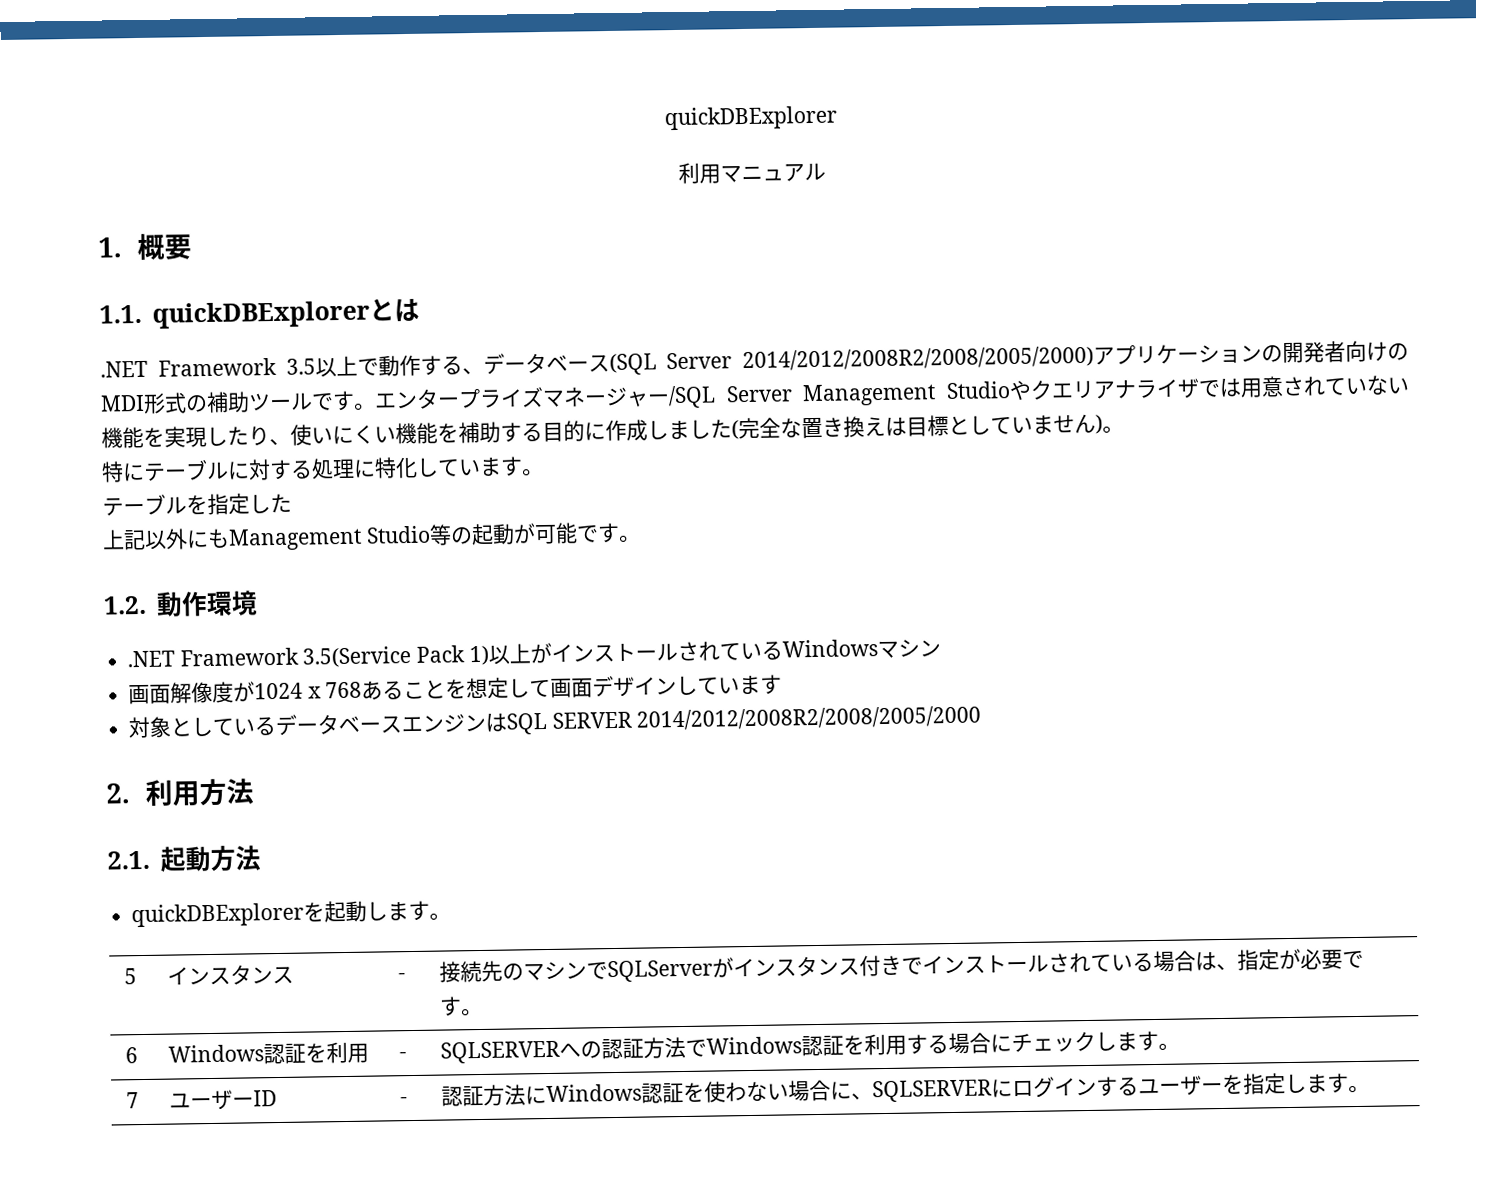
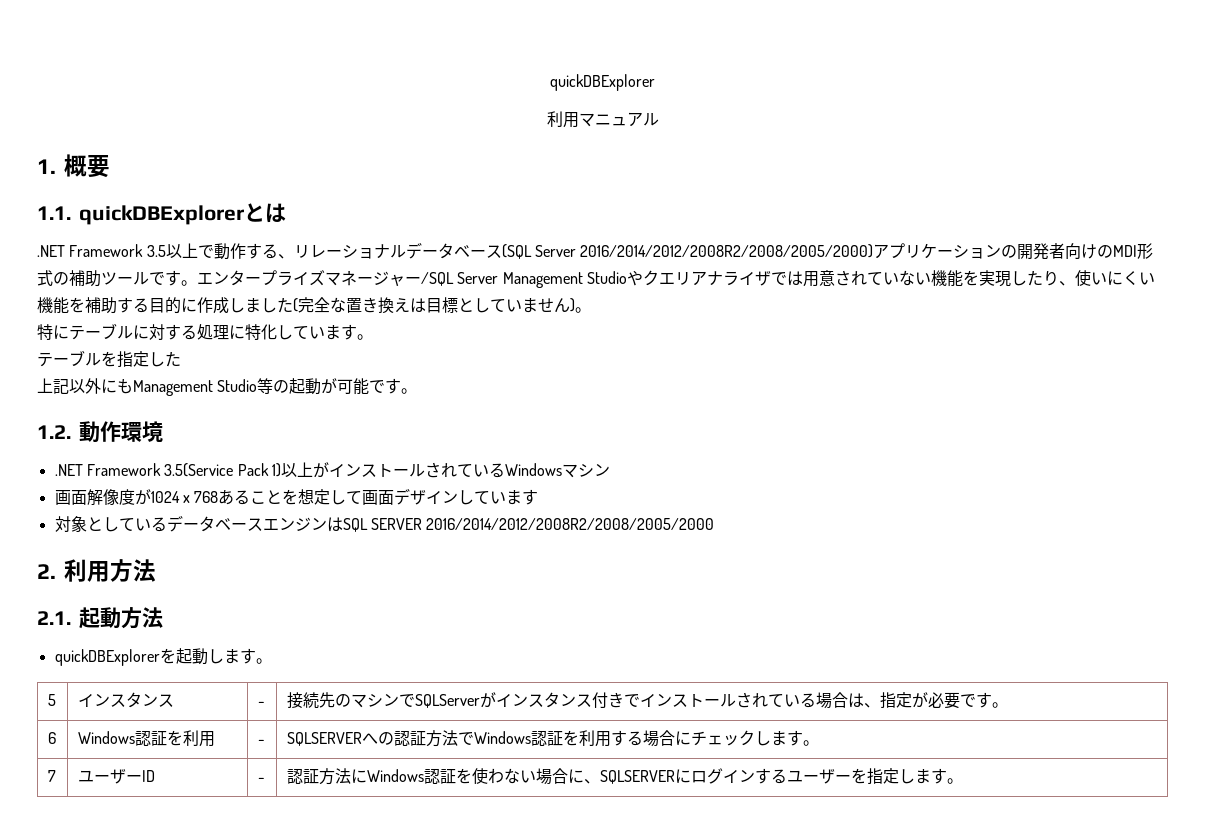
(484, 371) none -> [293,244,406,259] リレーショナル
[742,345,1094,372] 2014/2012/2008R2/2008/2005/2000) -> [580,244,874,258] 2016/2014/2012/2008R2/2008/2005/2000)
[636,705,982,731] 2014/2012/2008R2/2008/2005/2000 -> [426,518,715,530] 2016/2014/2012/2008R2/2008/2005/2000

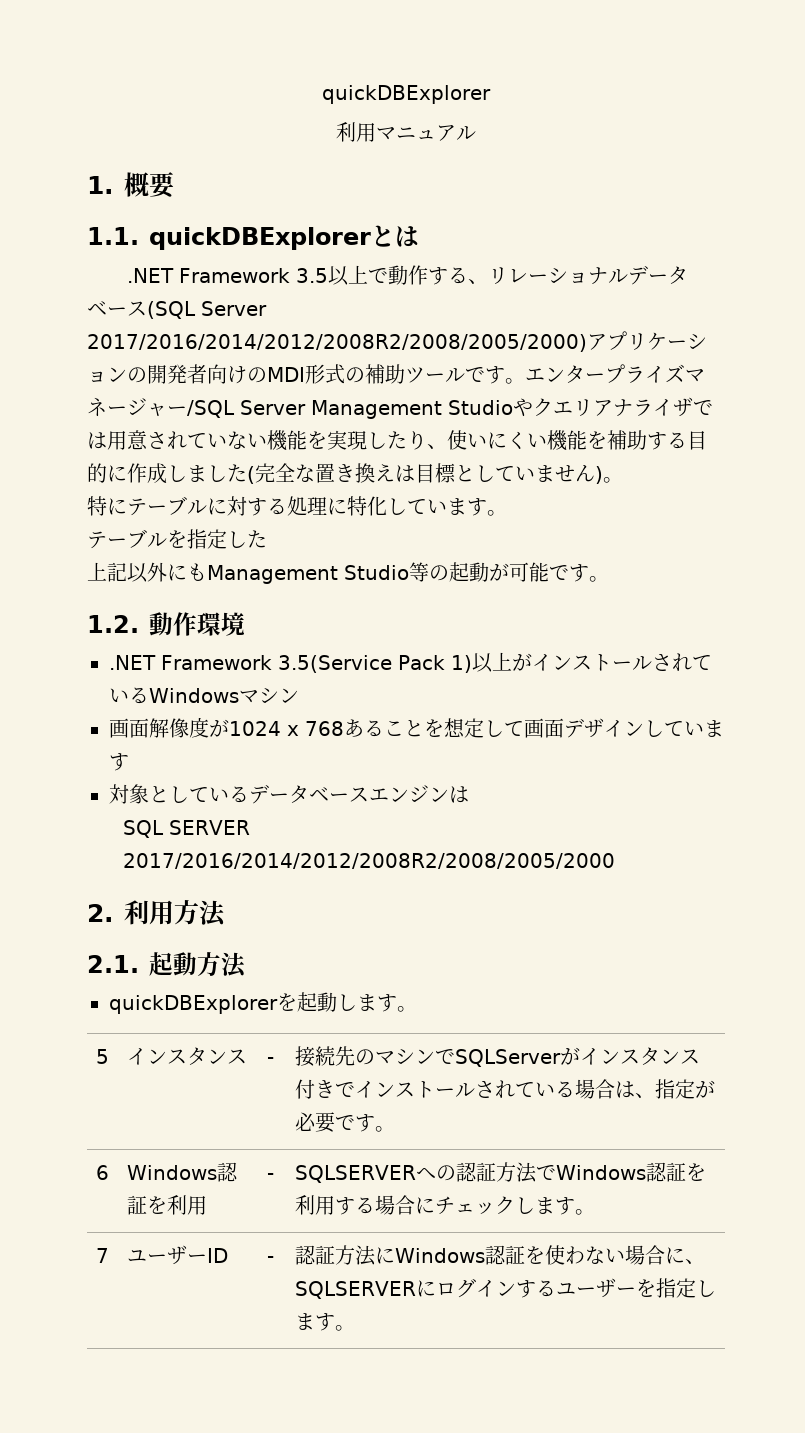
[580,244,874,258] 2016/2014/2012/2008R2/2008/2005/2000) -> [87,334,587,352] 2017/2016/2014/2012/2008R2/2008/2005/2000)
(343, 524) none -> (469, 794) //
[426,518,715,530] 2016/2014/2012/2008R2/2008/2005/2000 -> [122,853,615,869] 2017/2016/2014/2012/2008R2/2008/2005/2000

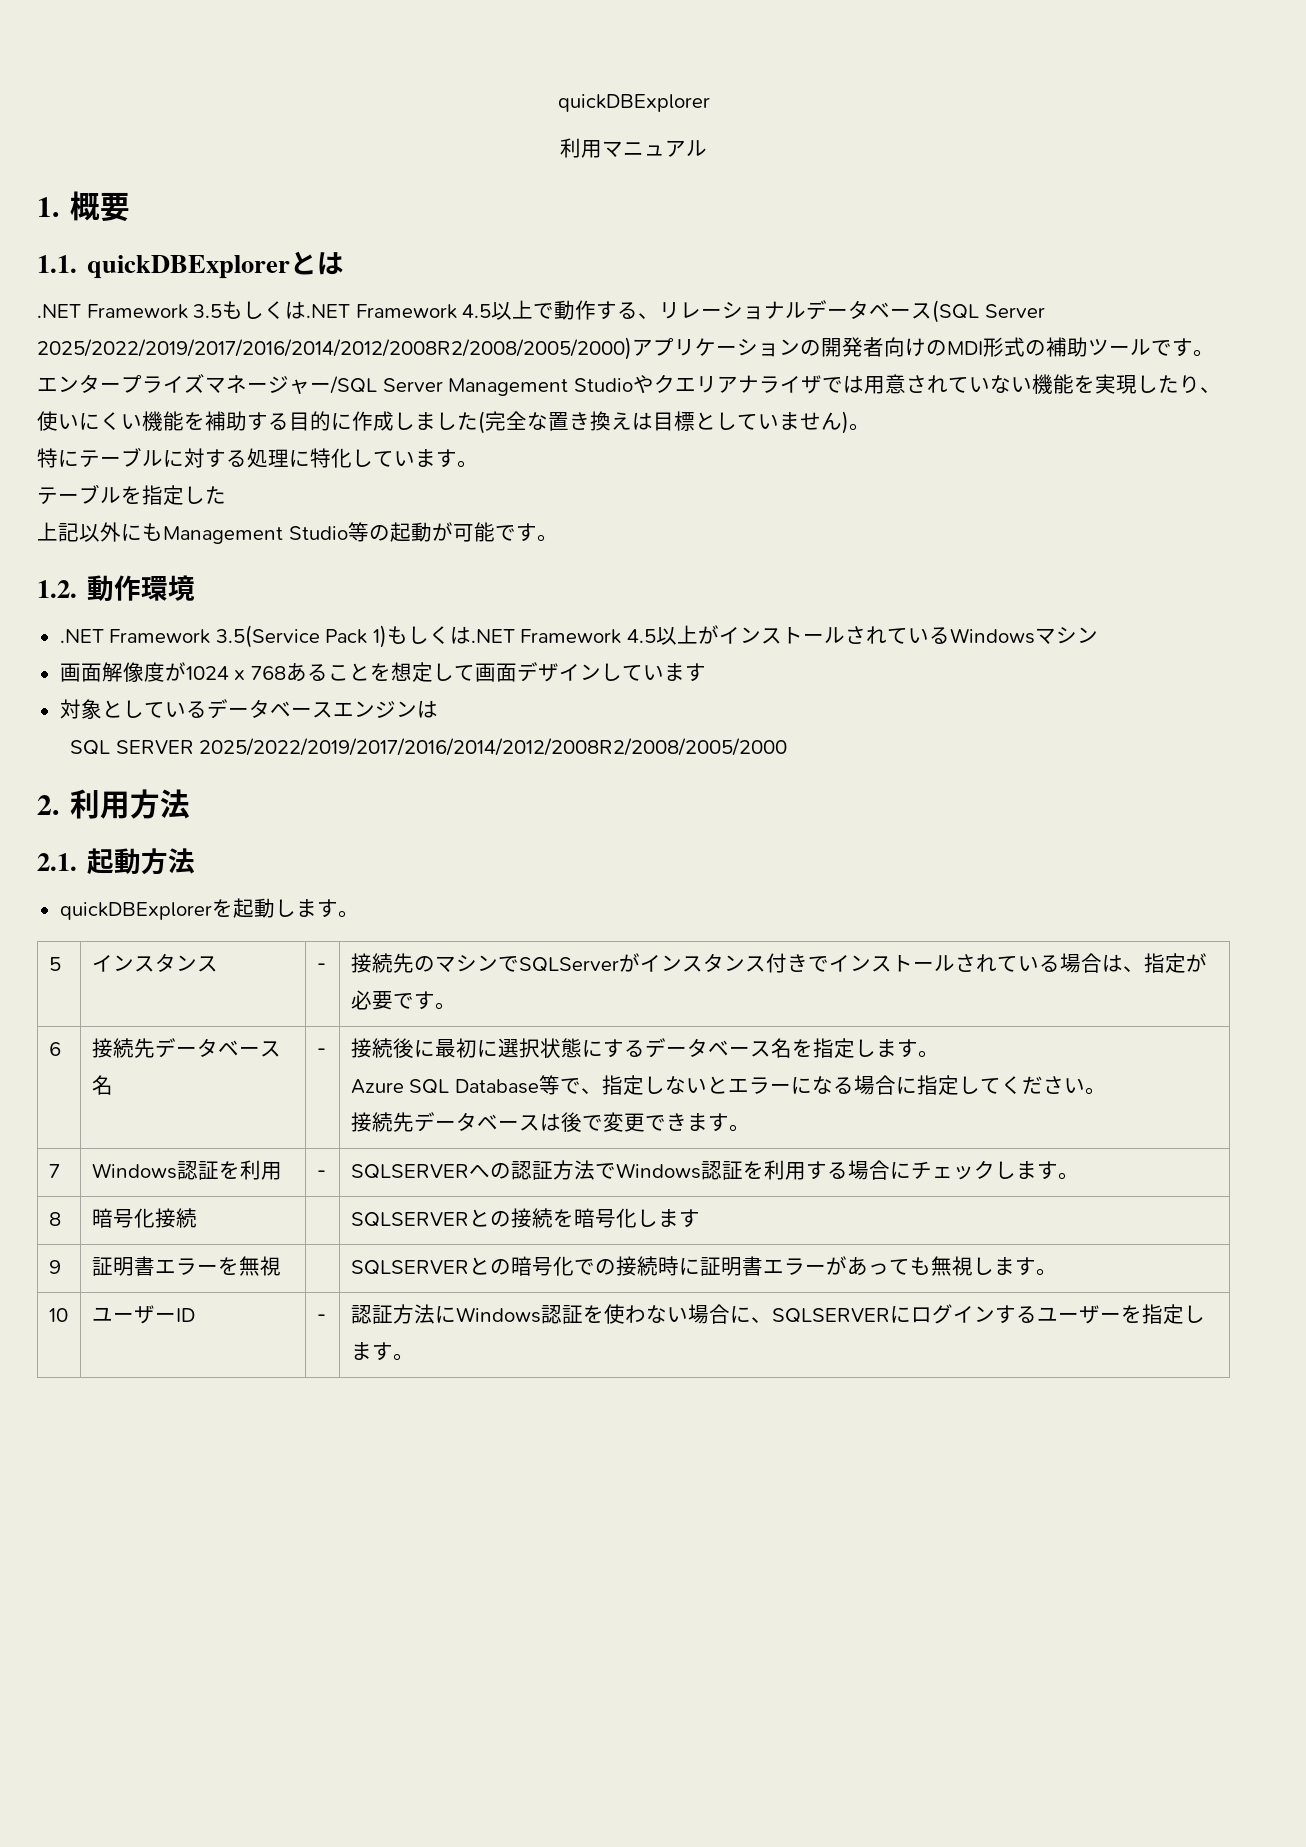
(328, 275) none -> [222,301,492,319] もしくは.NET Framework 4.5
[87,334,587,352] 2017/2016/2014/2012/2008R2/2008/2005/2000) -> [37,337,632,360] 2025/2022/2019/2017/2016/2014/2012/2008R2/2008/2005/2000)
(472, 664) none -> [386,626,656,644] もしくは.NET Framework 4.5
[122,853,615,869] 2017/2016/2014/2012/2008R2/2008/2005/2000 -> [199,738,788,756] 2025/2022/2019/2017/2016/2014/2012/2008R2/2008/2005/2000
(109, 1172) none -> [91,1038,281,1058] [91,1075,113,1095] [316,1048,326,1056] [350,1038,939,1058] [350,1075,1107,1095] [350,1112,750,1132] [48,1164,60,1178] | 接続先データベース名 | - | 接続後に最初に選択状態にするデータベース名を指定します。 // Azure SQL Database等で、指定しないとエラーになる場合に指定してください。 // 接続先データベースは後で変更できます。 // 7
[95,1248,109,1263] 7 -> [48,1212,61,1226] [91,1208,197,1228] [350,1208,700,1228] [48,1260,61,1274] [91,1256,281,1276] [350,1256,1057,1276] [48,1308,68,1322] 8 | 暗号化接続 | | SQLSERVERとの接続を暗号化します // 9 | 証明書エラーを無視 | | SQLSERVERとの暗号化での接続時に証明書エラーがあっても無視します。 // 10

